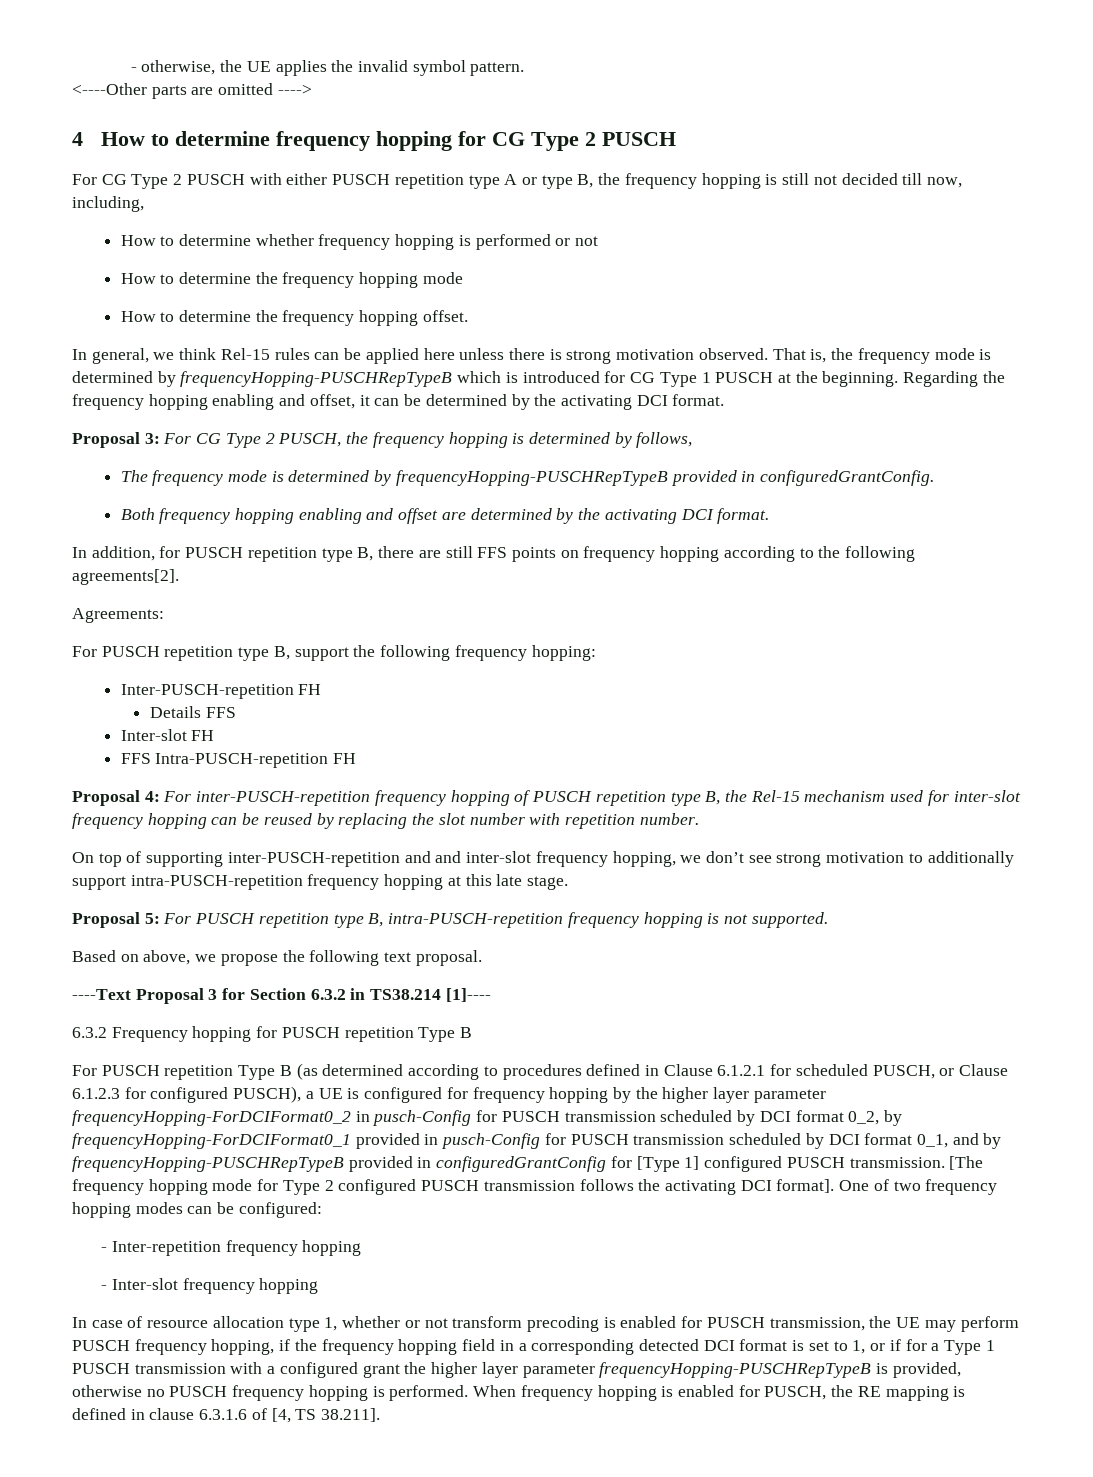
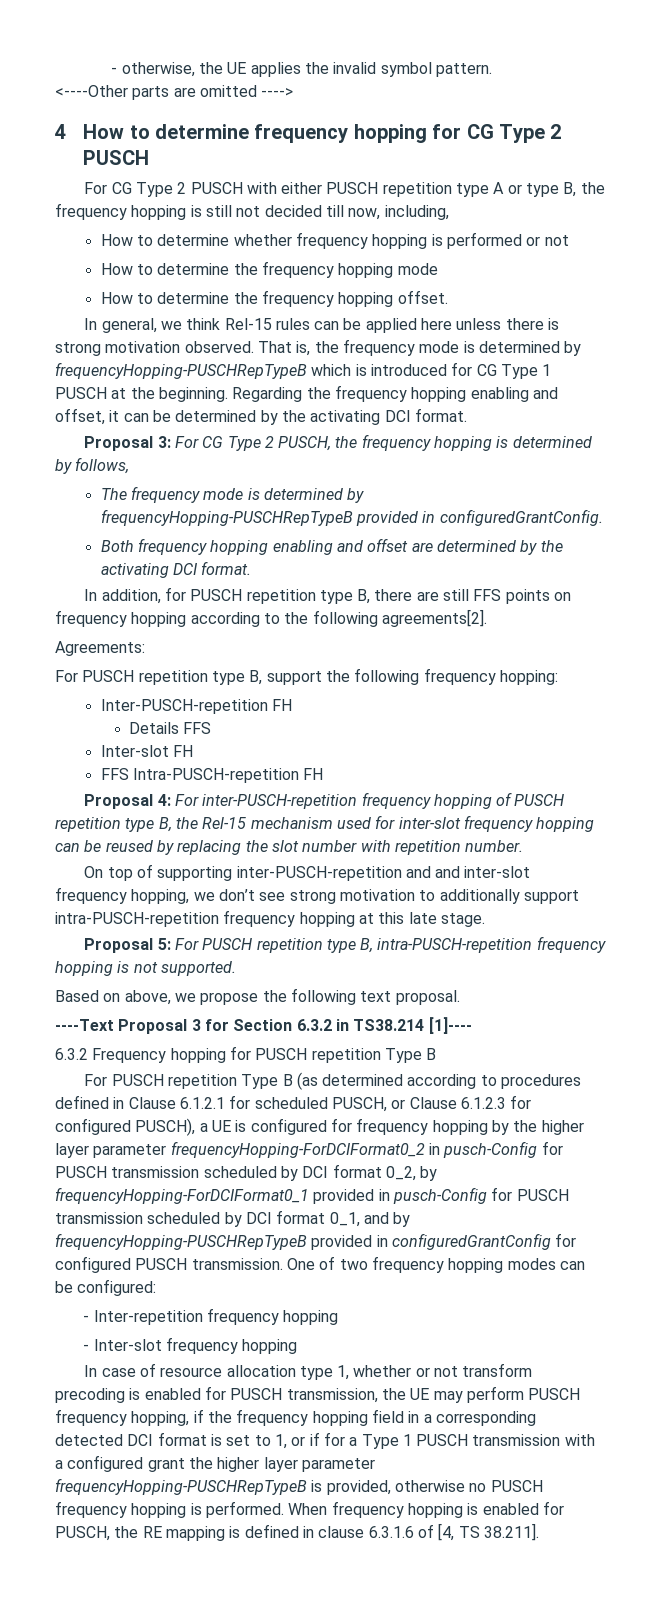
[636,1156,700,1172] [Type 1] -> (577, 1240) none
[949,1156,984,1170] [72,1179,835,1195] [The frequency hopping mode for Type 2 configured PUSCH transmission follows the activating DCI format]. -> (283, 1264) none

